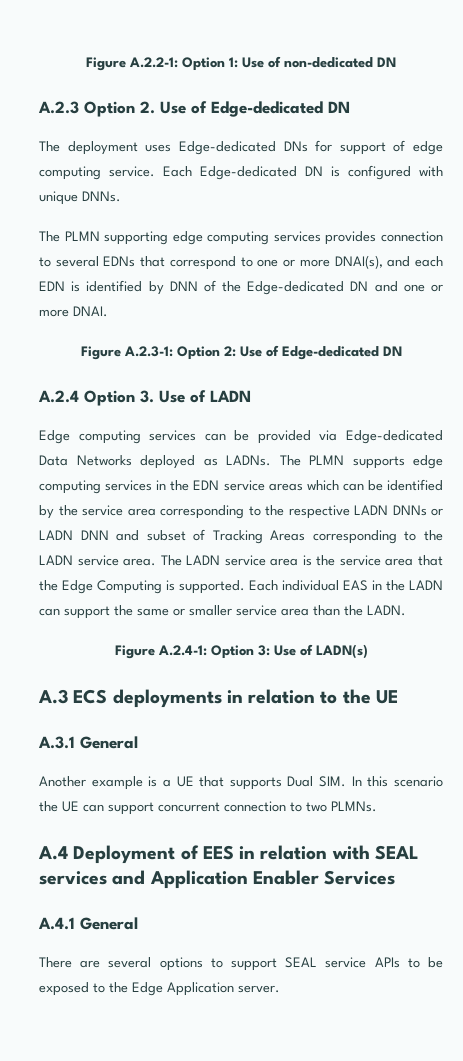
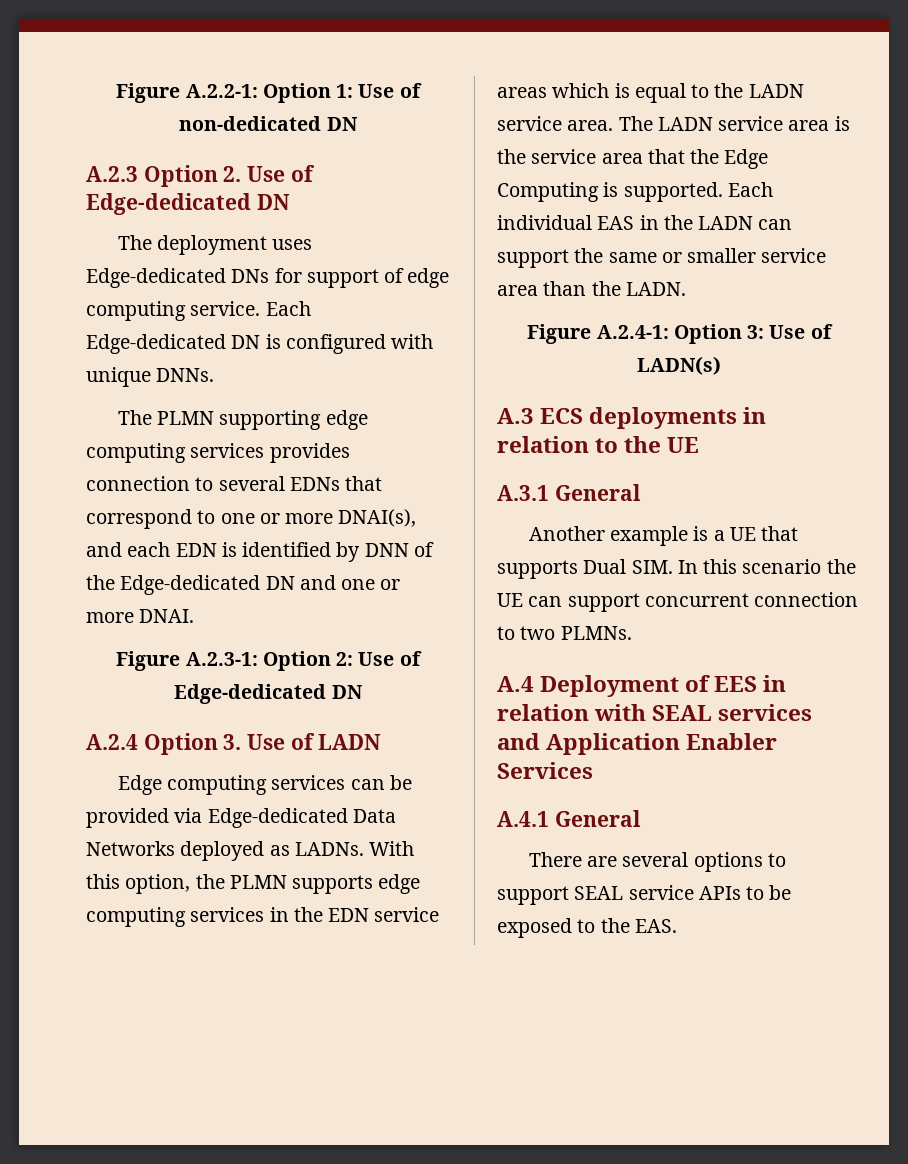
[279,455,301,466] The -> [369,841,415,856] [86,874,225,894] With this option, the
[342,479,444,491] [39,505,443,519] [39,529,397,544] can be identified by the service area corresponding to the respective LADN DNNs or LADN DNN and subset of Tracking Areas corresponding -> [614,83,686,103] is equal
[132,982,280,996] Edge Application server. -> [634,919,677,933] EAS.

